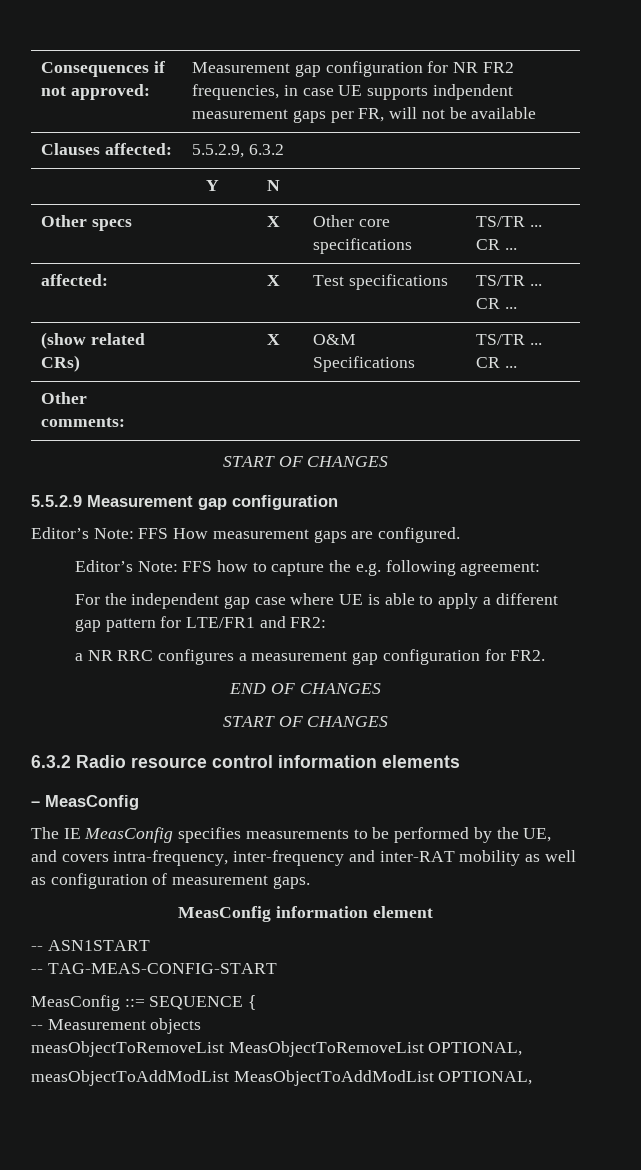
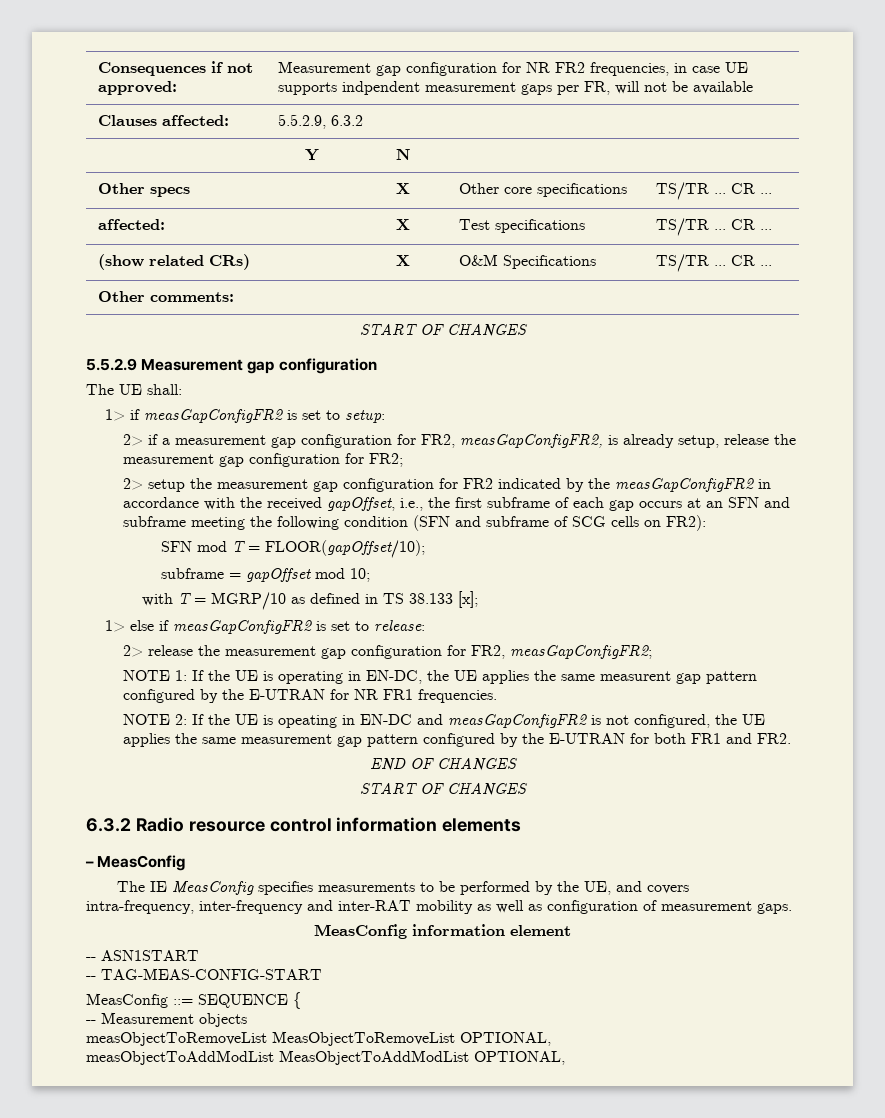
[31,527,461,543] [74,560,541,576] [74,593,558,609] [74,616,327,632] [74,649,235,665] Editor’s Note: FFS How measurement gaps are configured. // Editor’s Note: FFS how to capture the e.g. following agreement: // For the independent gap case where UE is able to apply a different gap pattern for LTE/FR1 and FR2: // a NR RRC configures -> [86,384,182,395] [104,409,385,423] [123,434,159,446] The UE shall: // 1> if measGapConfigFR2 is set to setup: // 2> if
(506, 655) none -> [421,434,797,448] [123,453,404,467] [123,478,772,492] [123,497,791,511] [123,515,707,531] [160,540,425,558] [160,568,370,582] [141,591,478,610] [104,620,425,634] [123,645,653,659] [123,670,758,684] [123,689,498,703] [123,714,766,728] [123,733,753,747] FR2, measGapConfigFR2, is already setup, release the measurement gap configuration for FR2; // 2> setup the measurement gap configuration for FR2 indicated by the measGapConfigFR2 in accordance with the received gapOffset, i.e., the first subframe of each gap occurs at an SFN and subframe meeting the following condition (SFN and subframe of SCG cells on FR2): // SFN mod T = FLOOR(gapOffset/10); // subframe = gapOffset mod 10; // with T = MGRP/10 as defined in TS 38.133 [x]; // 1> else if measGapConfigFR2 is set to release: // 2> release the measurement gap configuration for FR2, measGapConfigFR2; // NOTE 1: If the UE is operating in EN-DC, the UE applies the same measurent gap pattern configured by the E-UTRAN for NR FR1 frequencies. // NOTE 2: If the UE is opeating in EN-DC and measGapConfigFR2 is not configured, the UE applies the same measurement gap pattern configured by the E-UTRAN for both FR1 and

